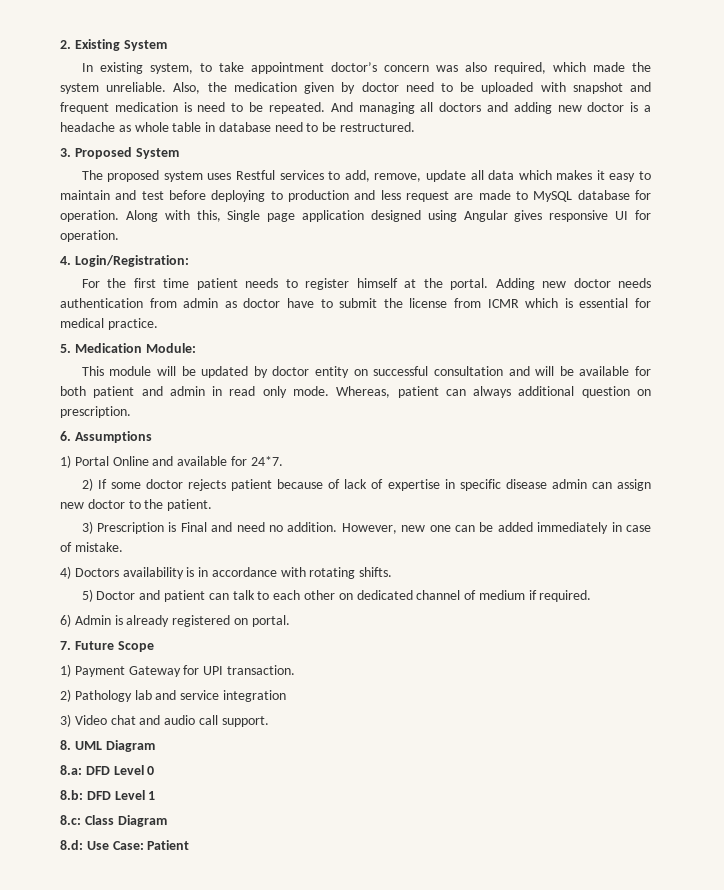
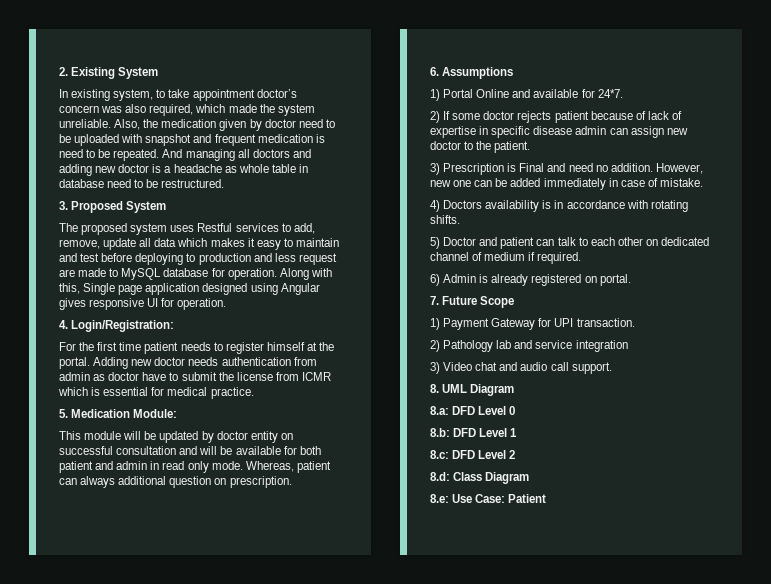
(81, 820) none -> [452,450,516,459] [430,472,450,481] DFD Level 2 // 8.d:
[60,840,83,850] 8.d: -> [430,494,449,503] 8.e:

